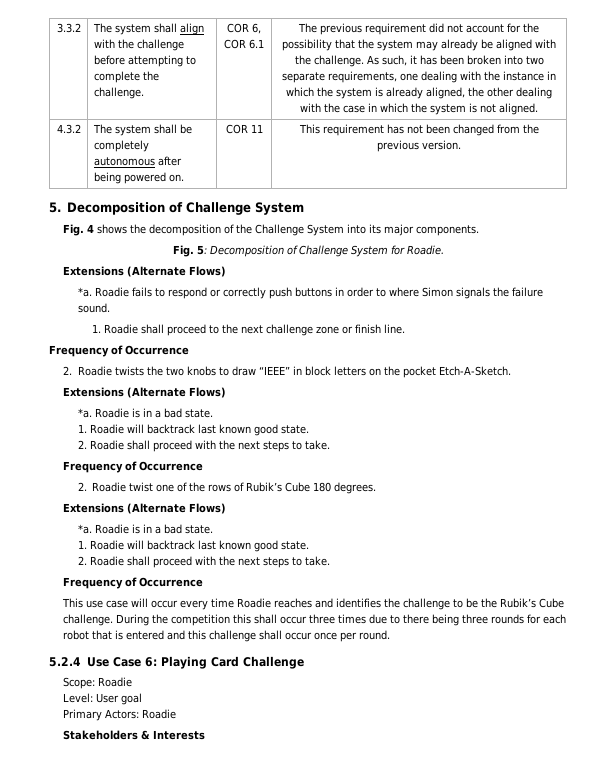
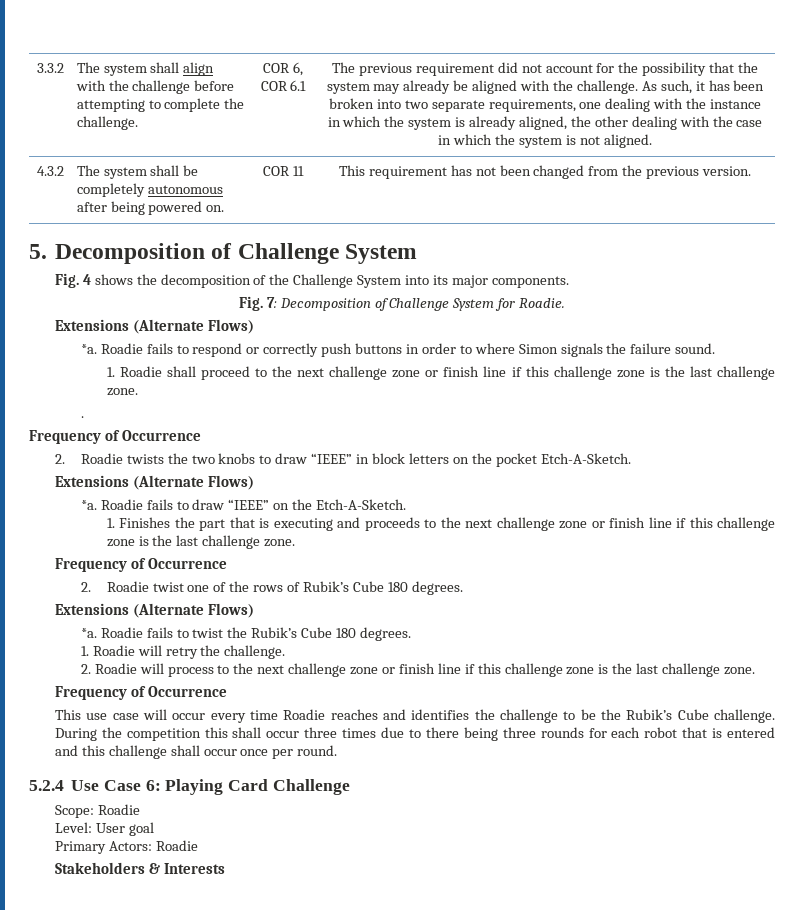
[196,245,207,255] 5: -> [266,297,277,308] 7:
[384,324,406,334] line. -> [483,366,776,380] [106,388,138,396] [80,416,84,418] line if this challenge zone is the last challenge zone. // .
[131,408,213,418] [77,424,309,436] [77,440,330,452] is in a bad state. // 1. Roadie will backtrack last known good state. // 2. Roadie shall proceed with the next steps to take. -> [146,499,407,510] [106,517,776,531] [106,535,296,549] fails to draw “IEEE” on the Etch-A-Sketch. // 1. Finishes the part that is executing and proceeds to the next challenge zone or finish line if this challenge zone is the last challenge zone.
[131,524,213,534] [77,540,309,552] [77,556,330,568] is in a bad state. // 1. Roadie will backtrack last known good state. // 2. Roadie shall proceed with the next steps to take. -> [146,627,411,641] [80,645,286,659] [80,663,756,677] fails to twist the Rubik’s Cube 180 degrees. // 1. Roadie will retry the challenge. // 2. Roadie will process to the next challenge zone or finish line if this challenge zone is the last challenge zone.

